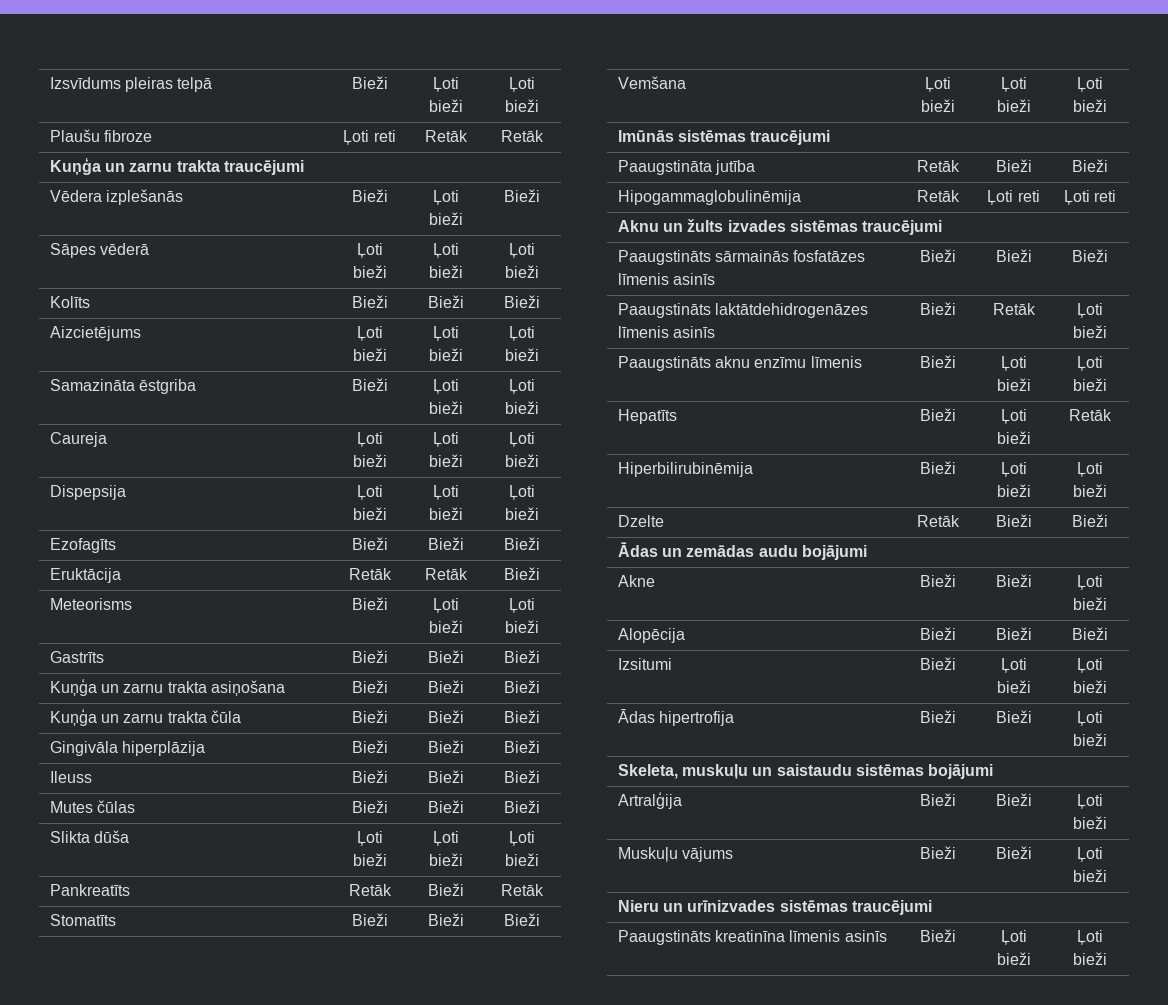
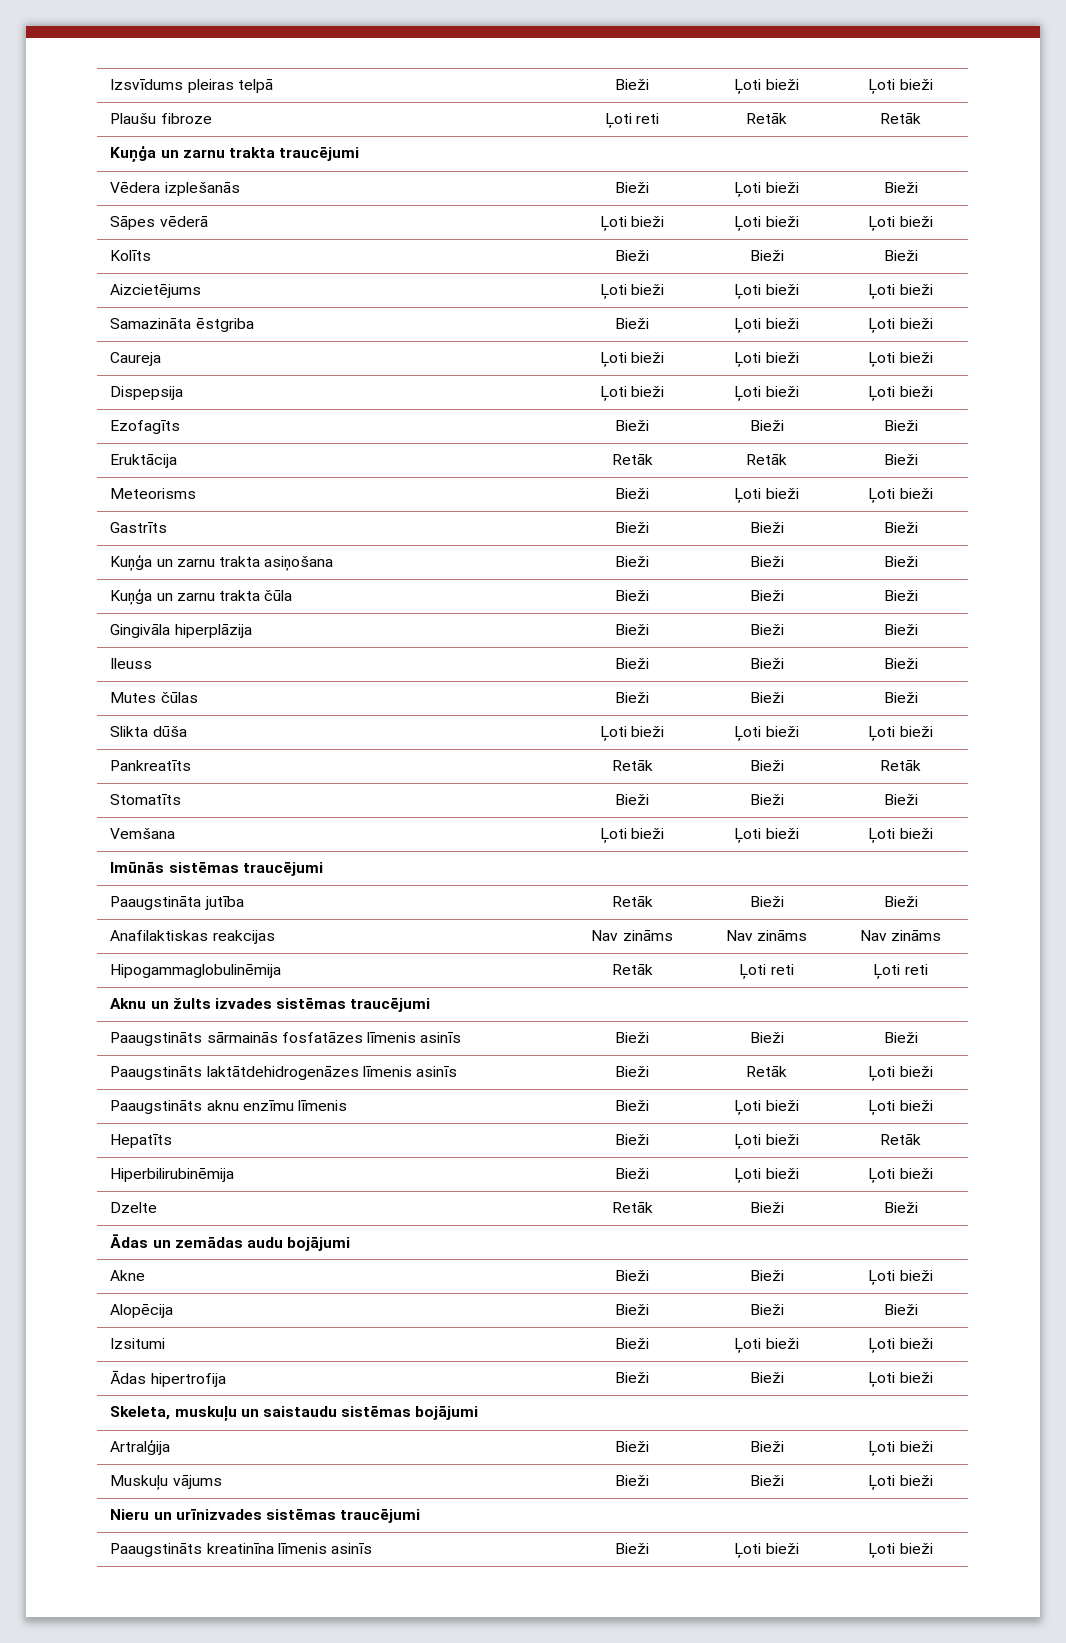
(1108, 165) none -> [110,930,275,944] [591,930,673,941] [725,930,808,941] [859,930,942,941] // Anafilaktiskas reakcijas | Nav zināms | Nav zināms | Nav zināms

